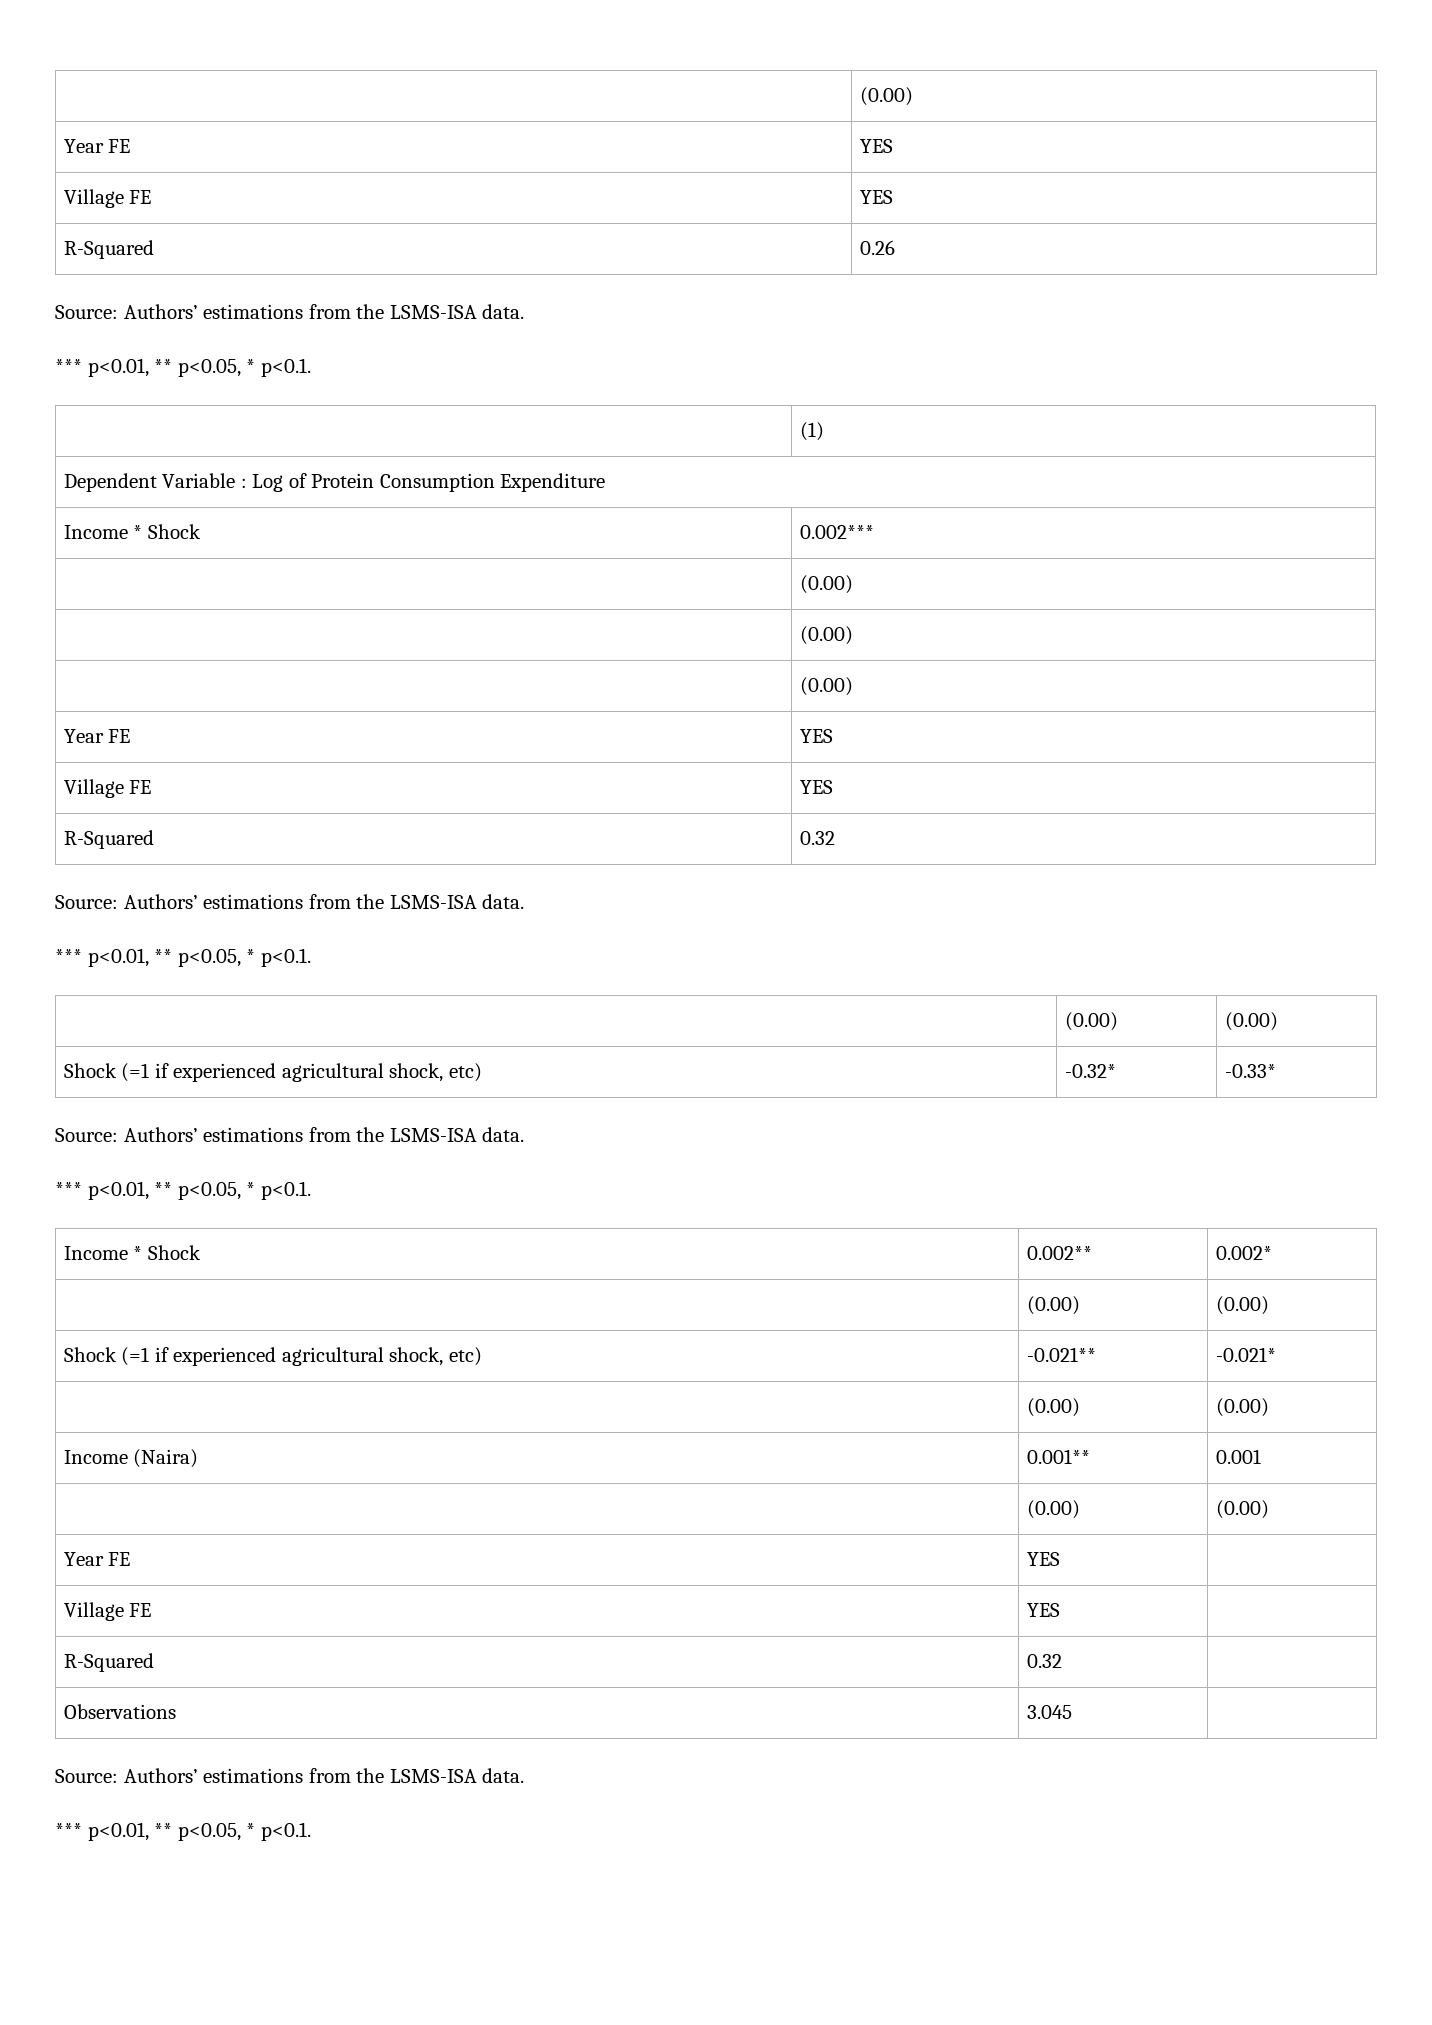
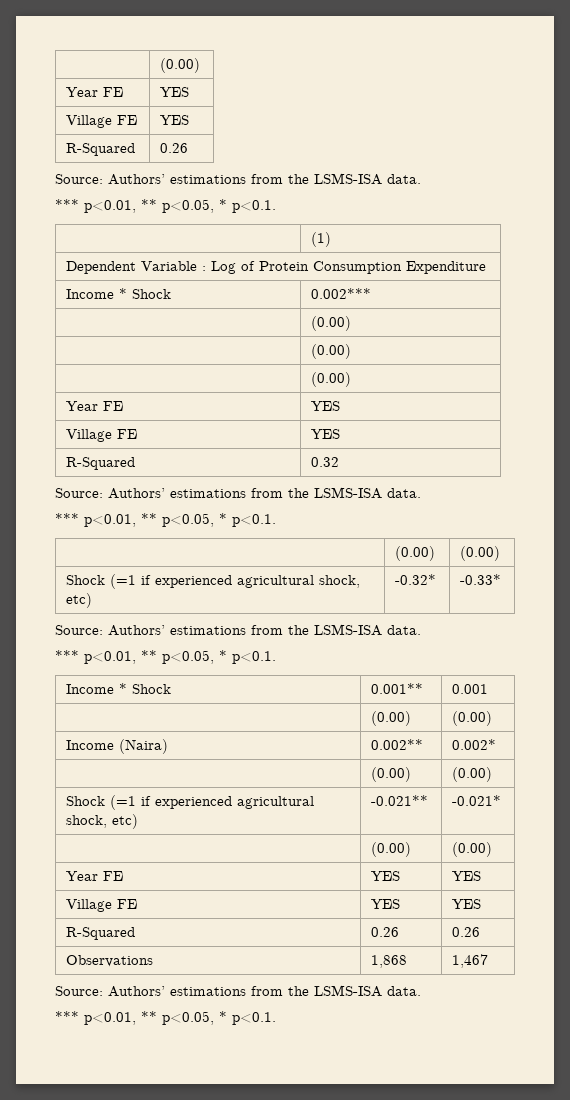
(201, 1252) none -> [371,683,424,694] [452,684,489,694] [371,711,412,726] [452,711,493,726] [66,739,169,754] | 0.001** | 0.001 // | (0.00) | (0.00) // Income (Naira)
[63,1449,199,1468] [1026,1449,1090,1464] [1215,1449,1261,1464] [1026,1500,1080,1519] [1215,1500,1269,1519] // Income (Naira) | 0.001** | 0.001 // | (0.00) | (0.00) -> (493, 849) none
(1060, 1559) none -> [452,871,482,881] YES
[63,1653,154,1672] [1026,1654,1062,1668] // R-Squared | 0.32 | -> [452,899,482,909] [66,927,136,940] [371,927,400,937] [452,927,481,937] YES // R-Squared | 0.26 | 0.26
[1026,1705,1072,1719] 3.045 | -> [371,955,408,968] [452,954,489,968] 1,868 | 1,467

